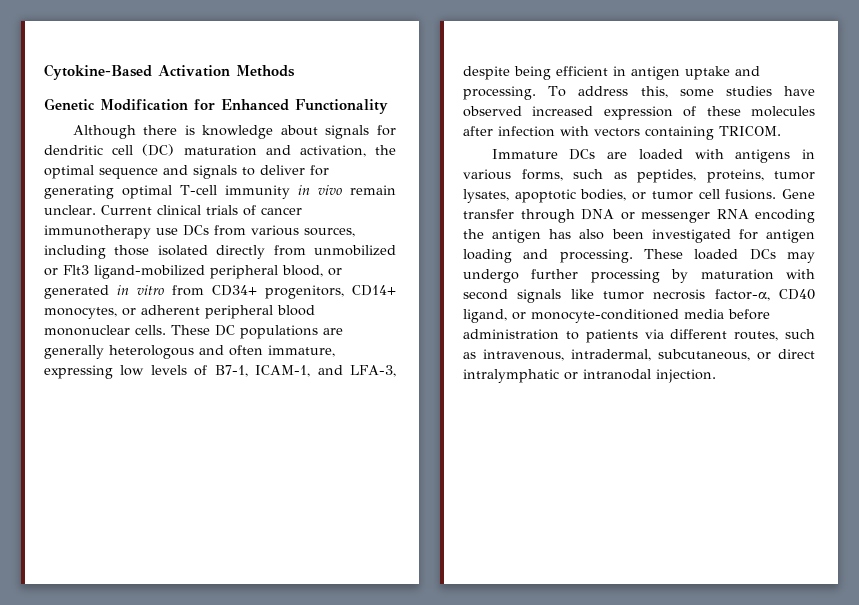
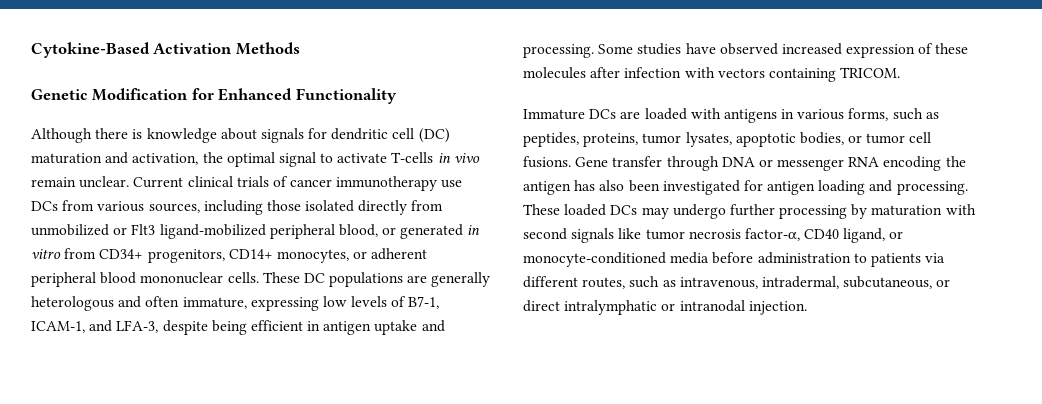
[99,165,329,179] [44,185,290,199] sequence and signals to deliver for generating optimal T-cell immunity -> [278,152,434,167] signal to activate T-cells
[548,86,714,98] To address this, some -> [598,44,634,54] Some

